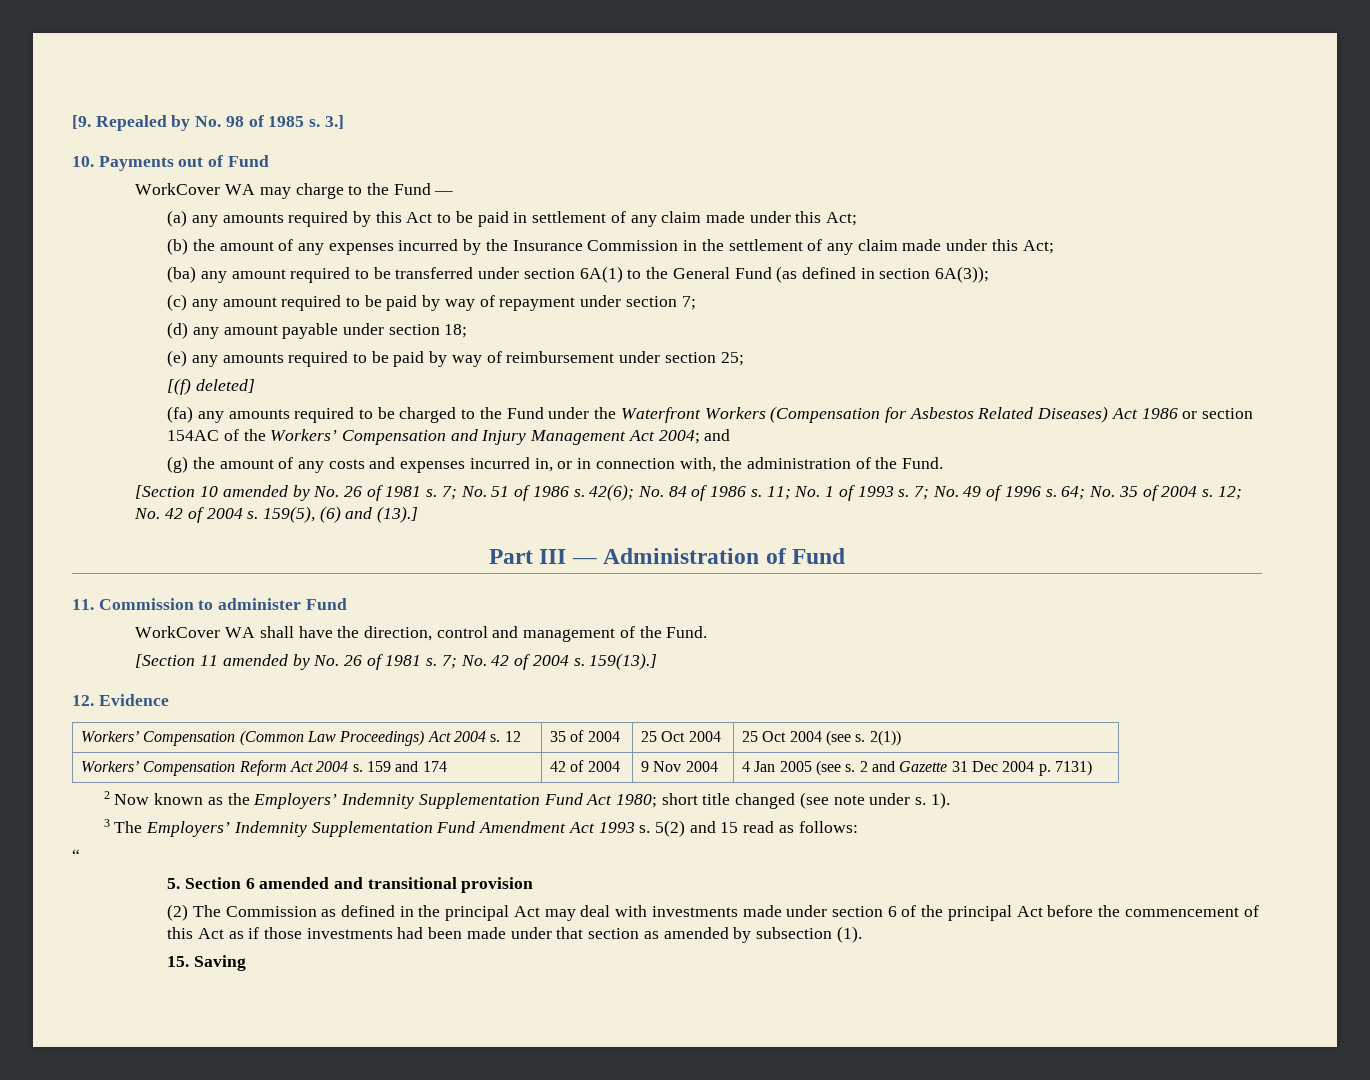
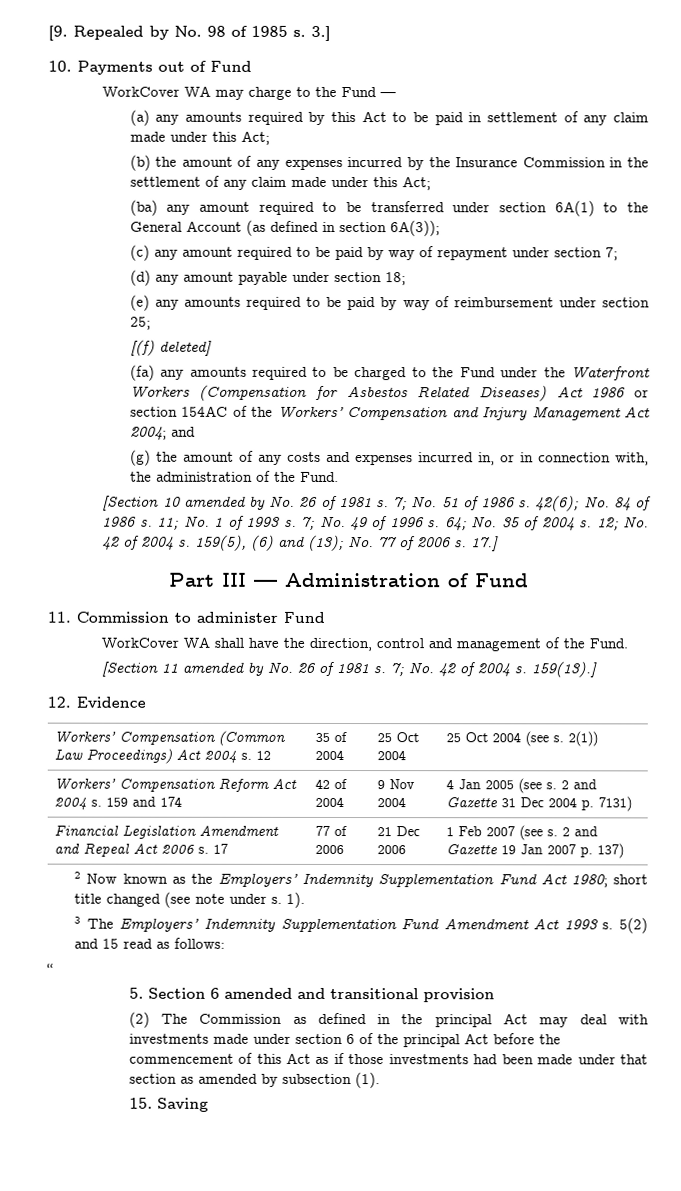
[734,267,772,279] Fund -> [185,220,242,232] Account
[377,506,419,523] (13).] -> [308,534,500,552] (13); No. 77 of 2006 s. 17.]
(1092, 768) none -> [53,824,279,839] [53,842,228,857] [314,825,347,837] [314,844,344,855] [376,826,420,837] [376,845,406,855] [445,825,598,841] [445,843,624,859] // Financial Legislation Amendment and Repeal Act 2006 s. 17 | 77 of 2006 | 21 Dec 2006 | 1 Feb 2007 (see s. 2 and Gazette 19 Jan 2007 p. 137)

